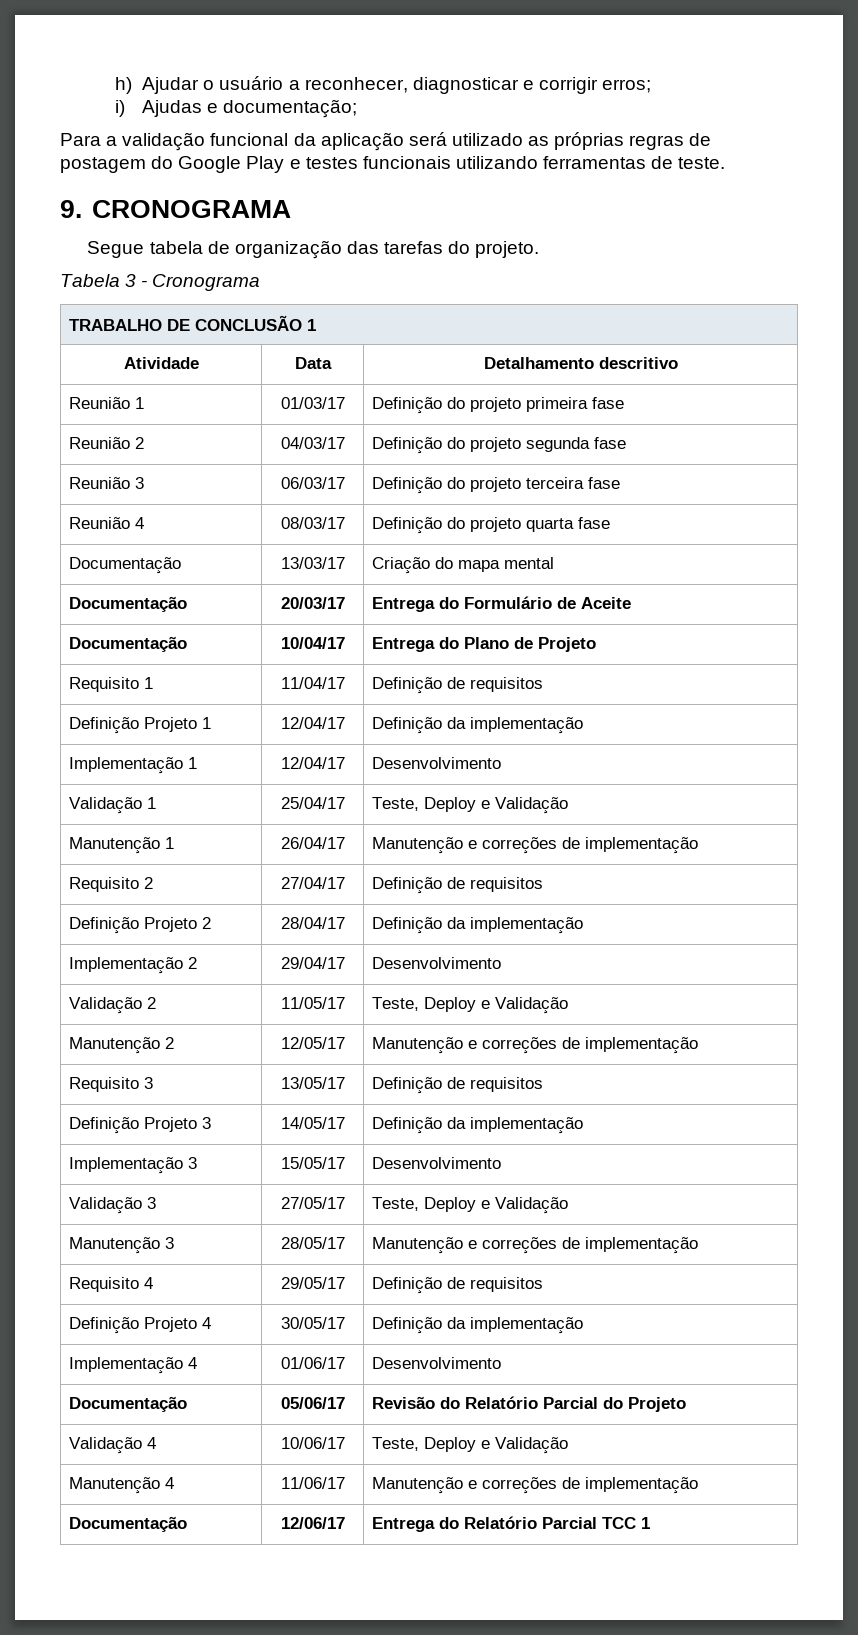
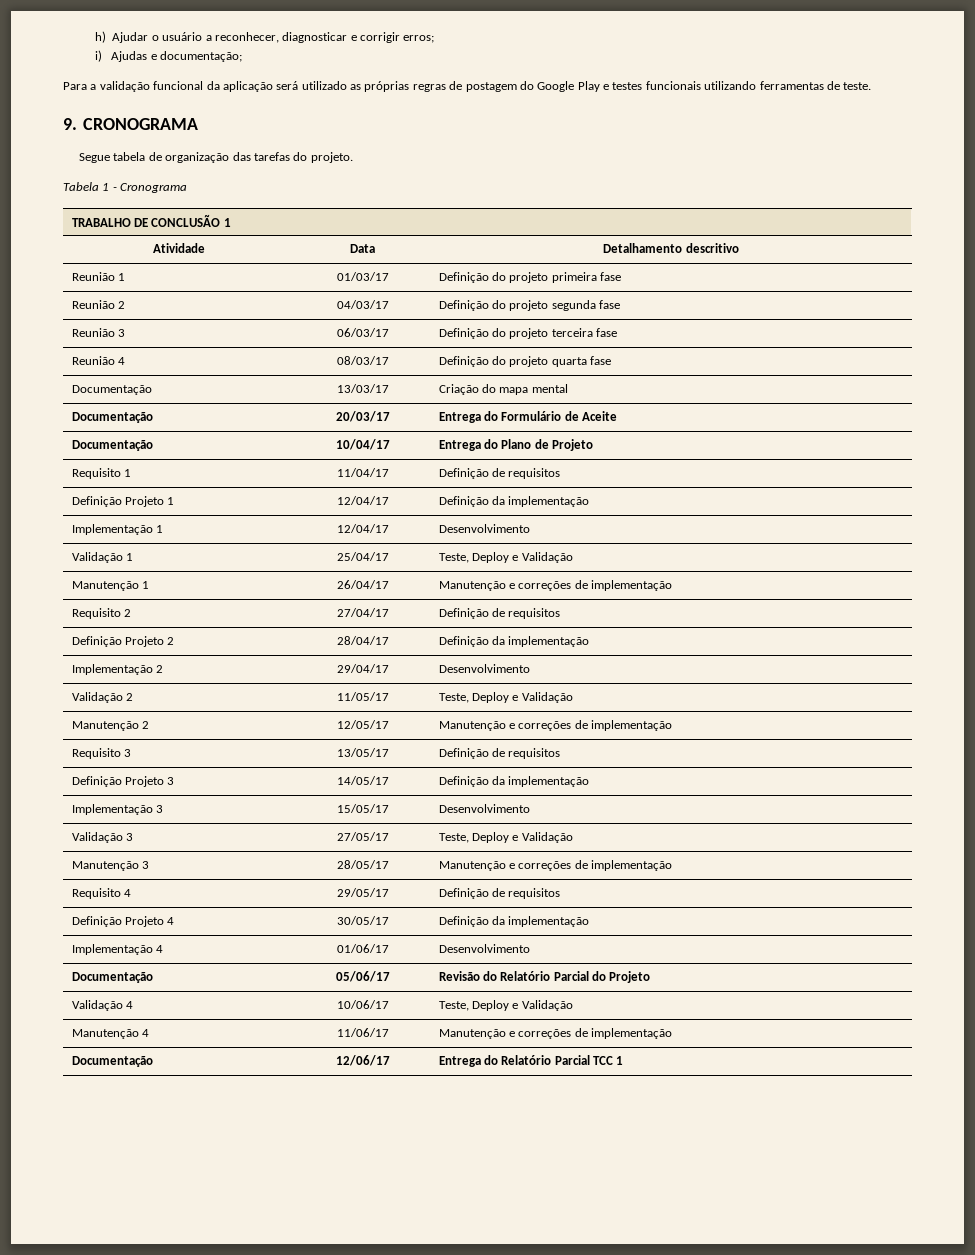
[125,274,137,287] 3 -> [102,183,110,191] 1

